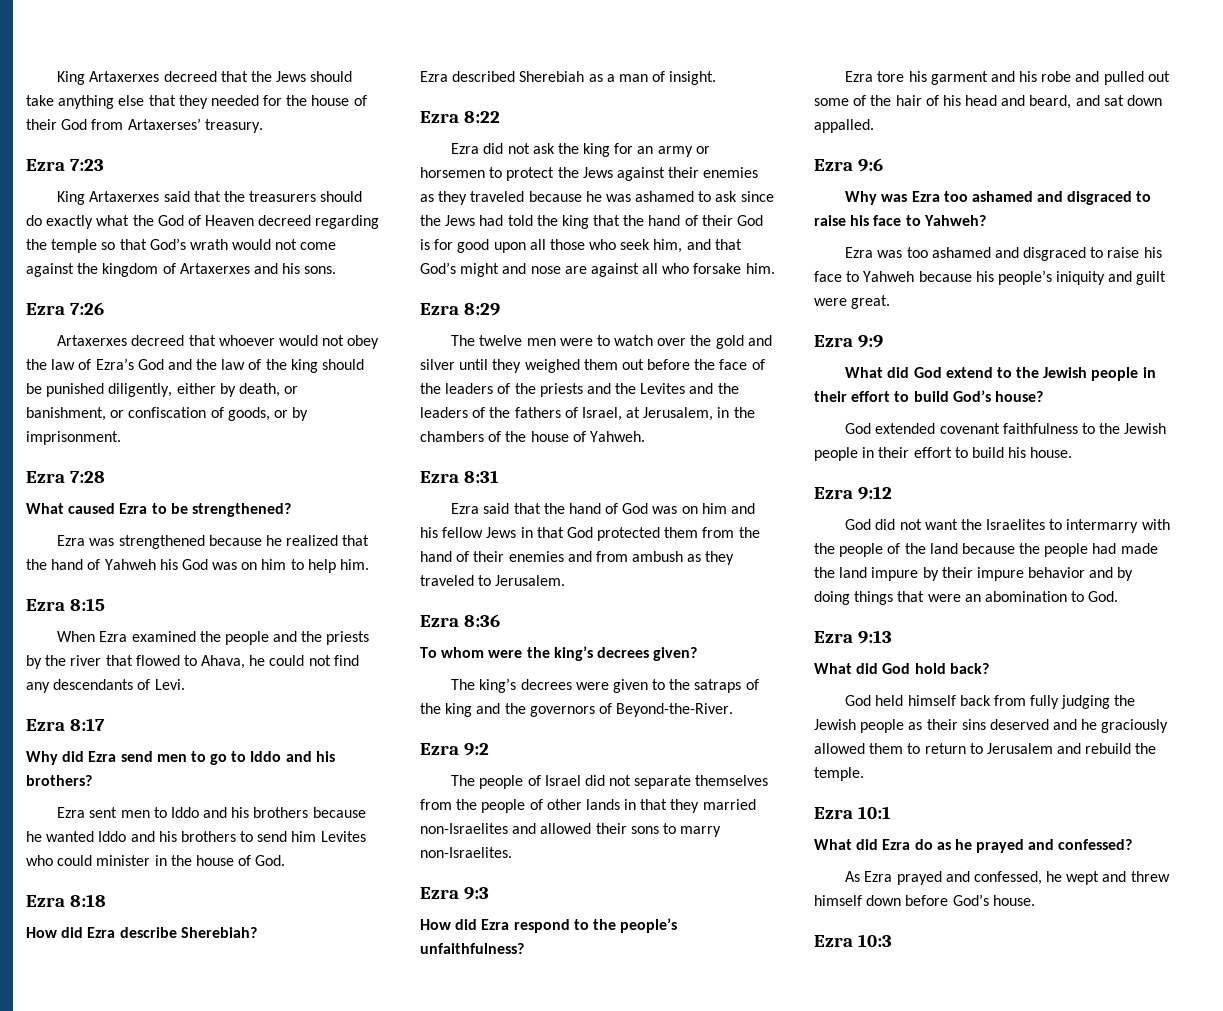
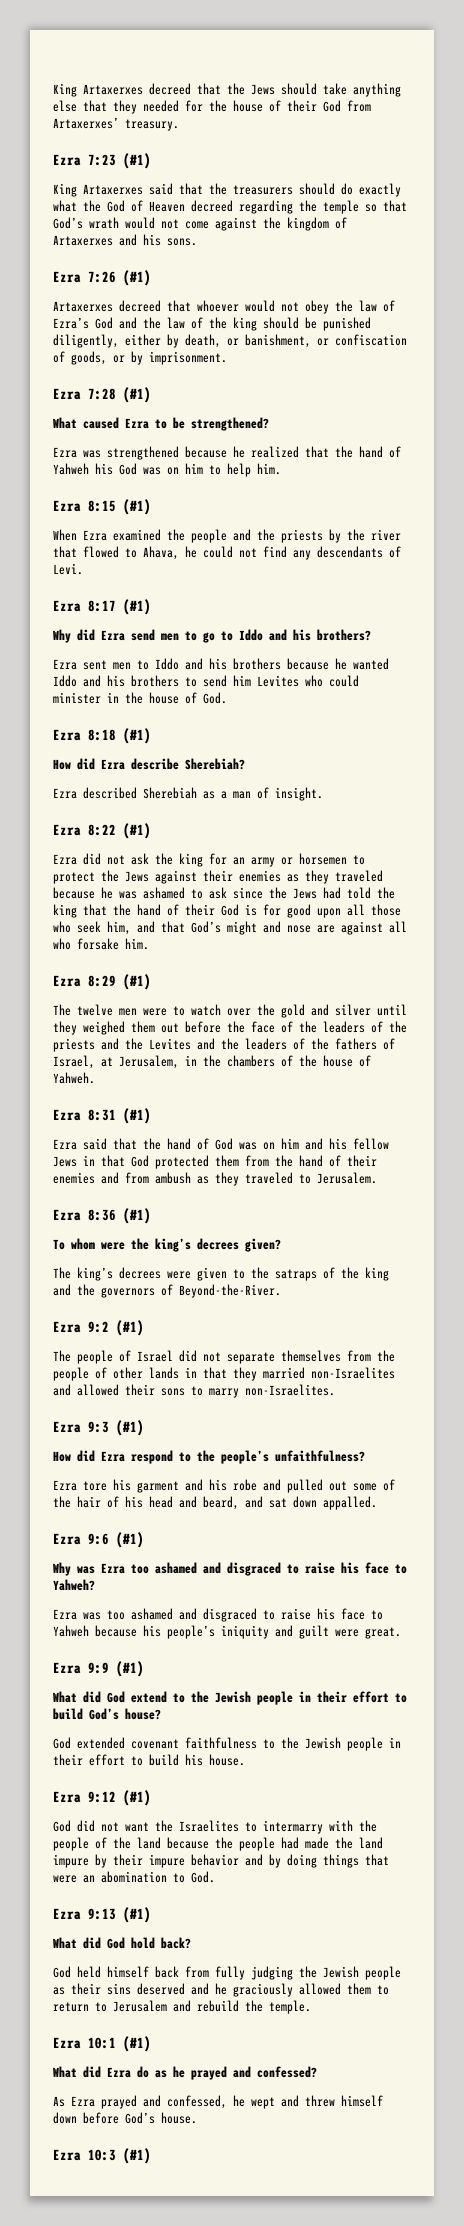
[127,118,201,130] Artaxerses’ -> [53,117,119,129] Artaxerxes’
(104, 165) none -> [123,153,151,169] (#1)
(104, 308) none -> [123,270,151,286] (#1)
(105, 477) none -> [123,387,151,403] (#1)
(105, 604) none -> [123,499,151,515] (#1)
(105, 724) none -> [123,599,151,615] (#1)
(106, 900) none -> [123,728,151,744] (#1)
(500, 117) none -> [123,823,151,839] (#1)
(500, 309) none -> [123,974,151,990] (#1)
(499, 476) none -> [123,1108,151,1124] (#1)
(500, 620) none -> [123,1208,151,1224] (#1)
(489, 749) none -> [116,1320,144,1336] (#1)
(489, 893) none -> [116,1420,144,1436] (#1)
(883, 165) none -> [116,1532,144,1548] (#1)
(883, 341) none -> [116,1661,144,1677] (#1)
(892, 493) none -> [123,1790,151,1806] (#1)
(892, 637) none -> [123,1907,151,1923] (#1)
(891, 812) none -> [123,2036,151,2052] (#1)
(892, 940) none -> [123,2148,151,2164] (#1)

